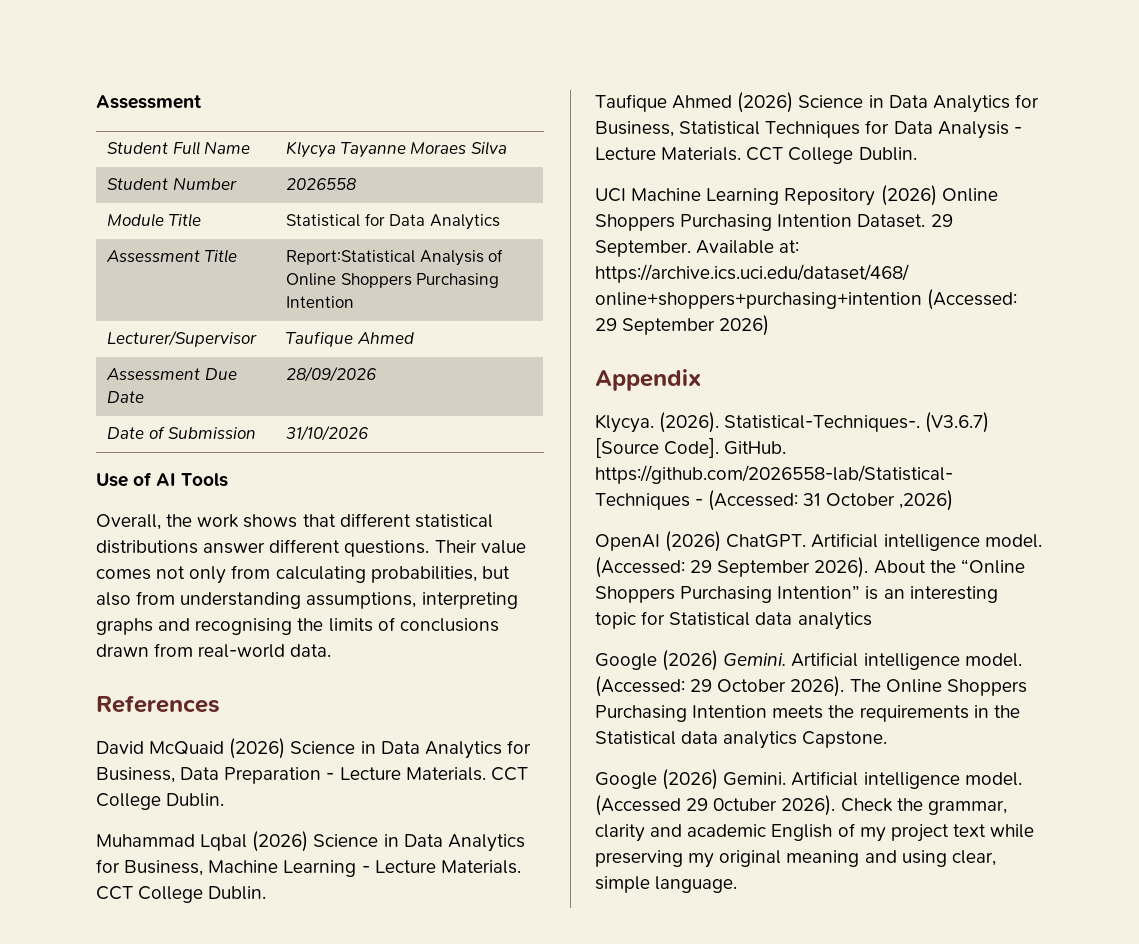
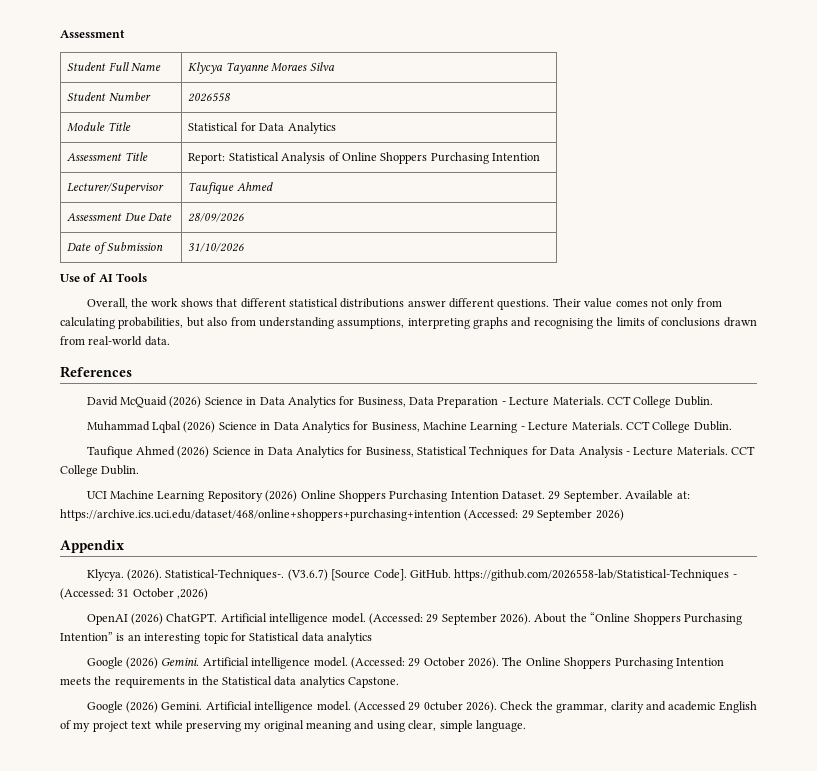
[286,250,416,265] Report:Statistical -> [188,152,279,164] Report: Statistical

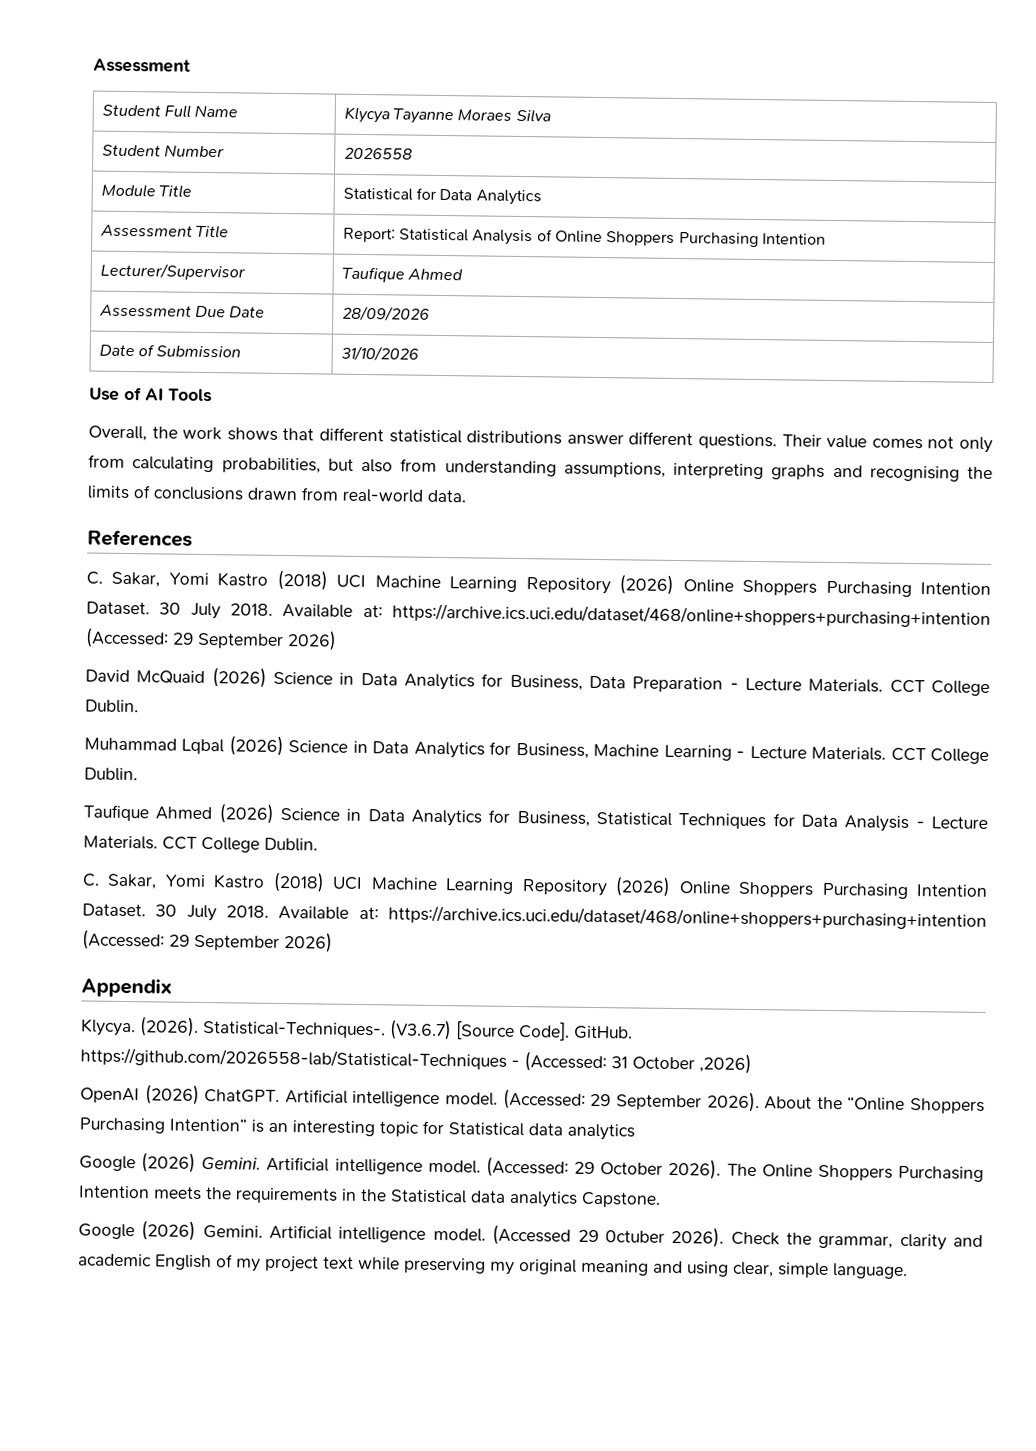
(132, 372) none -> [86,569,991,598] [86,601,991,629] [85,627,337,651] // C. Sakar, Yomi Kastro (2018) UCI Machine Learning Repository (2026) Online Shoppers Purchasing Intention Dataset. 30 July 2018. Available at: https://archive.ics.uci.edu/dataset/468/online+shoppers+purchasing+intention (Accessed: 29 September 2026)
(140, 470) none -> [82,871,325,893] C. Sakar, Yomi Kastro (2018)
[548,490,622,502] 29 September. -> [155,904,269,922] 30 July 2018.

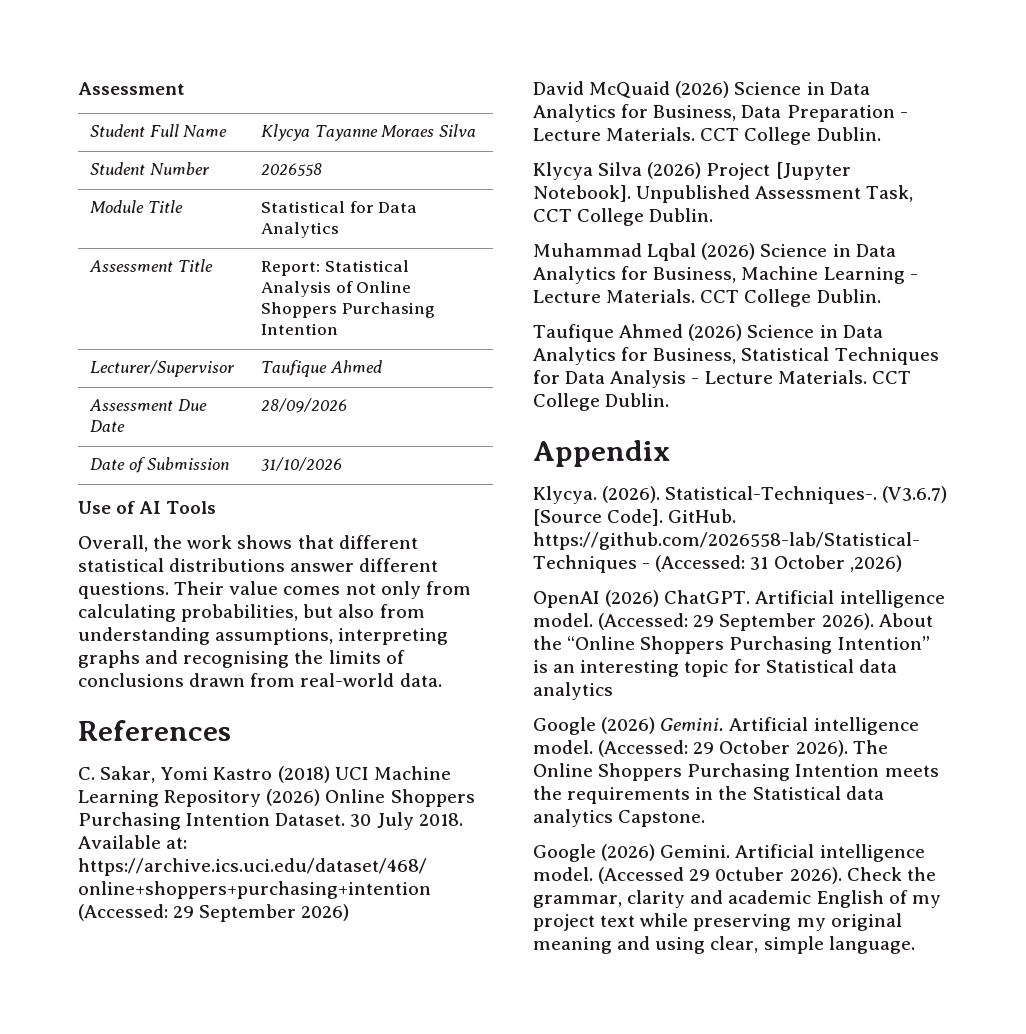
(139, 706) none -> [533,162,851,180] [533,185,914,203] [533,208,714,226] // Klycya Silva (2026) Project [Jupyter Notebook]. Unpublished Assessment Task, CCT College Dublin.
[82,871,988,899] [82,903,987,930] [82,929,333,953] // C. Sakar, Yomi Kastro (2018) UCI Machine Learning Repository (2026) Online Shoppers Purchasing Intention Dataset. 30 July 2018. Available at: https://archive.ics.uci.edu/dataset/468/online+shoppers+purchasing+intention (Accessed: 29 September 2026) -> (670, 400) none

